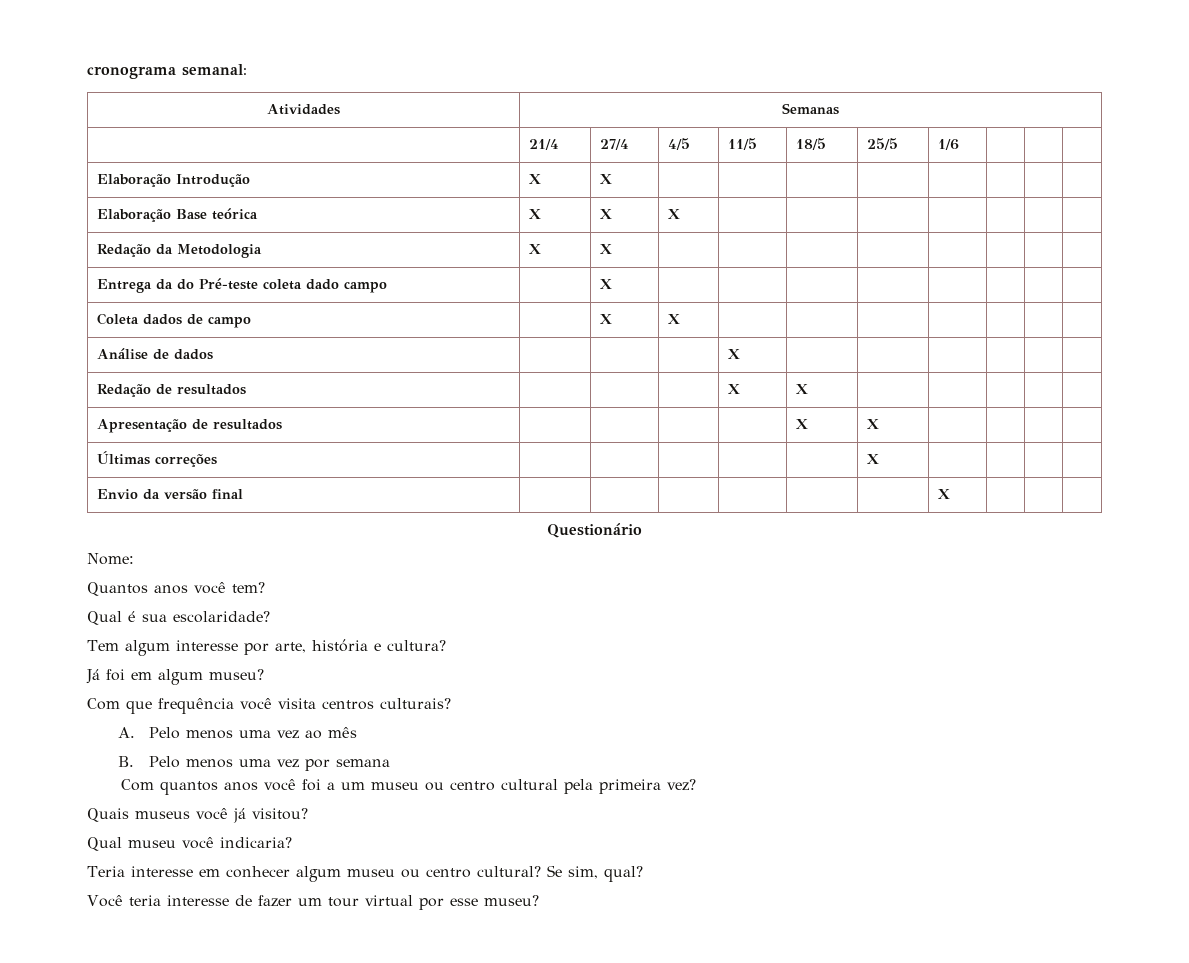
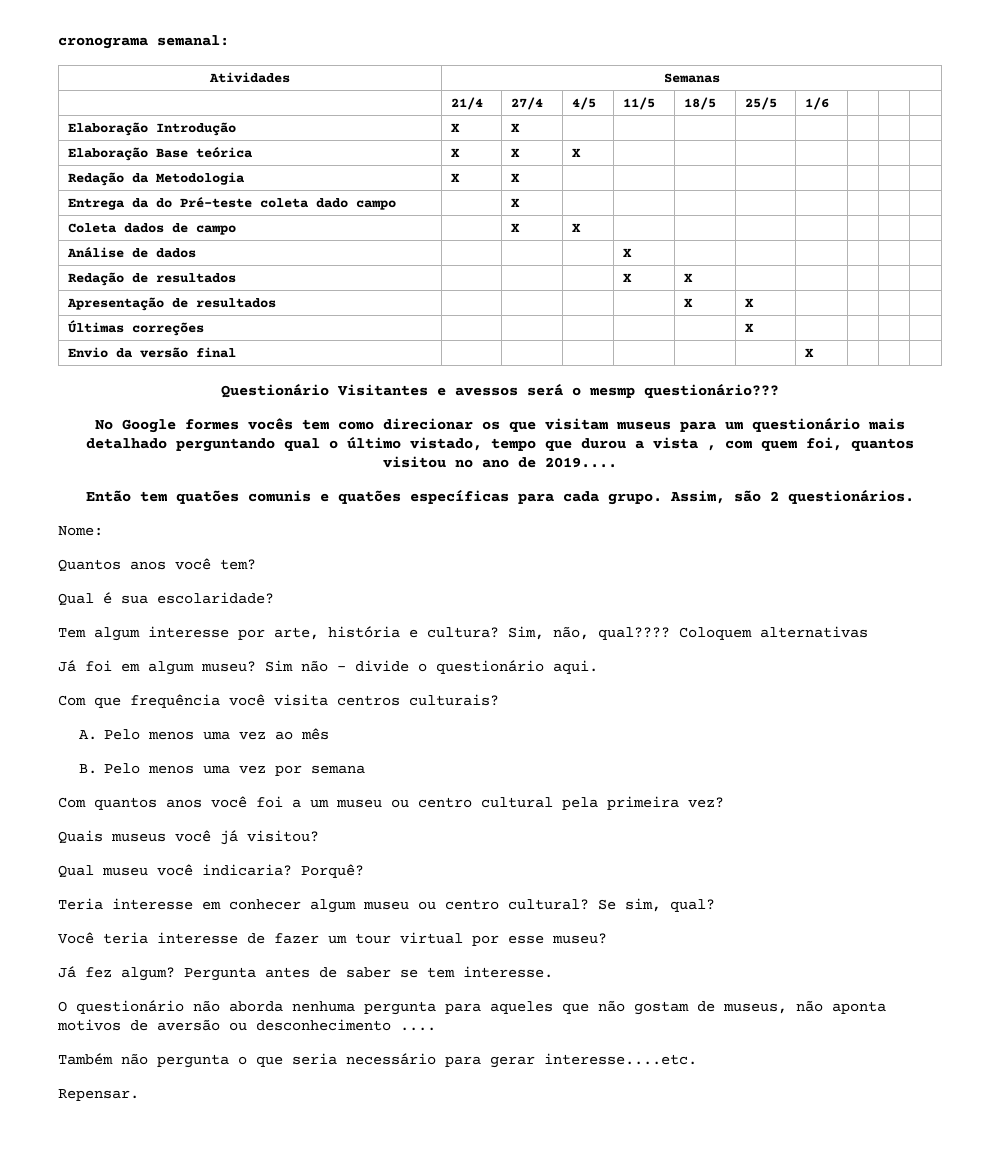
(642, 530) none -> [337,383,779,398] [95,417,905,433] [86,436,914,452] [383,456,617,468] [86,489,914,505] Visitantes e avessos será o mesmp questionário??? // No Google formes vocês tem como direcionar os que visitam museus para um questionário mais detalhado perguntando qual o último vistado, tempo que durou a vista , com quem foi, quantos visitou no ano de 2019.... // Então tem quatões comunis e quatões específicas para cada grupo. Assim, são 2 questionários.
(446, 645) none -> [508,626,868,640] Sim, não, qual???? Coloquem alternativas
(264, 674) none -> [265,660,598,674] Sim não - divide o questionário aqui.
(292, 842) none -> [301,864,364,878] Porquê?
(539, 900) none -> [58,966,553,981] [58,1000,886,1015] [57,1019,436,1031] [58,1053,697,1068] [58,1089,139,1101] // Já fez algum? Pergunta antes de saber se tem interesse. // O questionário não aborda nenhuma pergunta para aqueles que não gostam de museus, não aponta motivos de aversão ou desconhecimento .... // Também não pergunta o que seria necessário para gerar interesse....etc. // Repensar.

